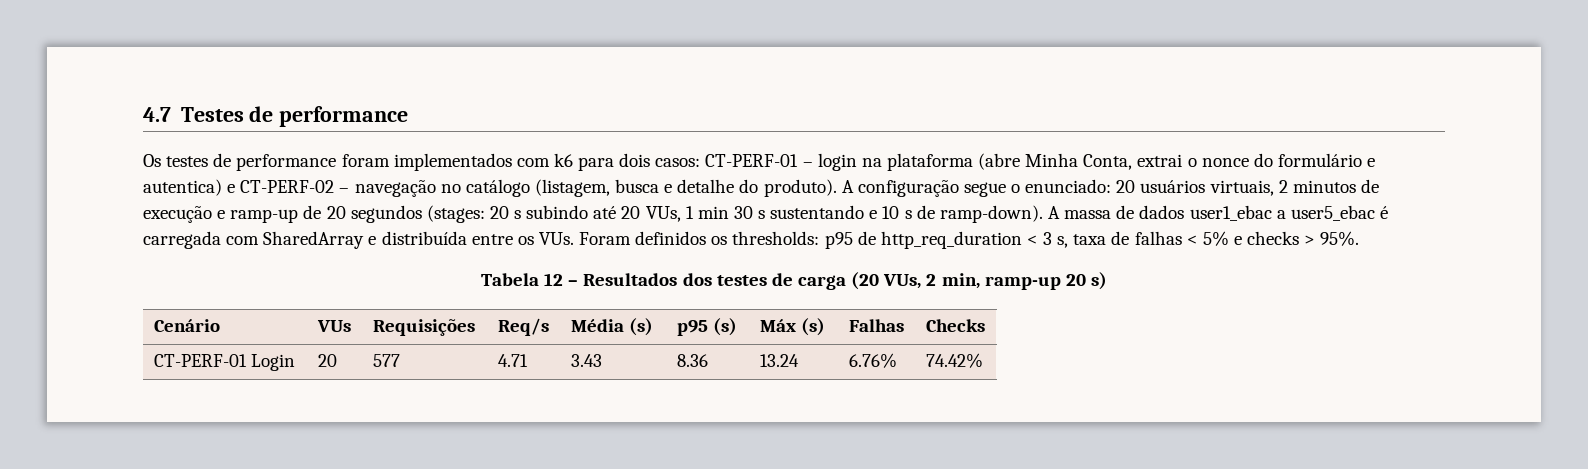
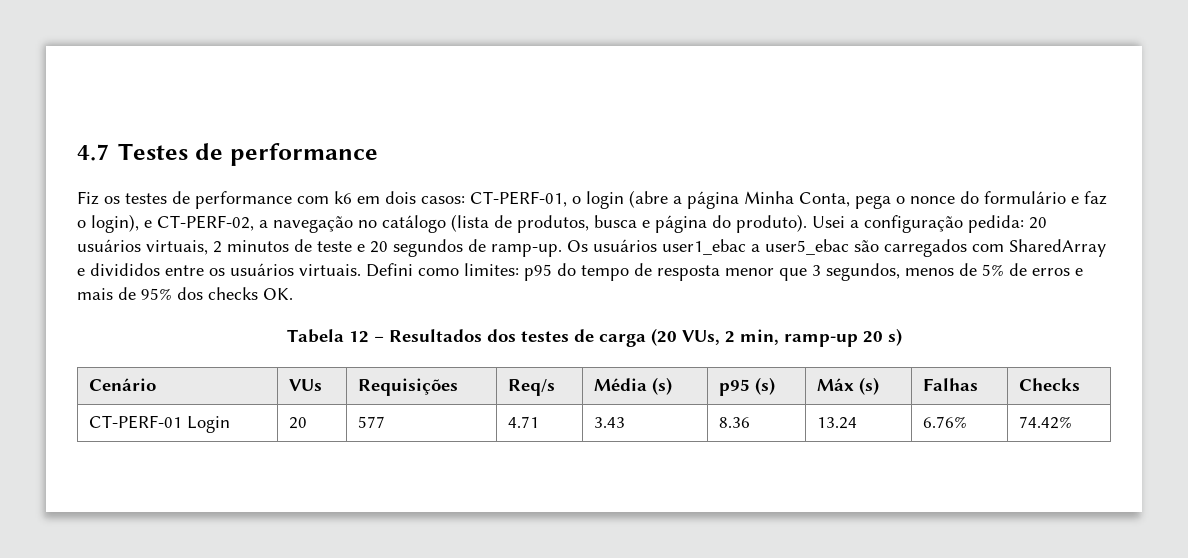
[143,154,161,167] Os -> [77,191,120,205] Fiz os
[341,153,512,171] foram implementados -> (292, 200) none
[578,157,615,171] para -> [357,196,380,204] em
[705,153,1021,171] CT-PERF-01 – login na plataforma (abre -> [470,190,739,209] CT-PERF-01, o login (abre a página
[1137,154,1183,167] extrai -> [855,195,891,209] pega
[143,179,610,197] autentica) e CT-PERF-02 – navegação no catálogo (listagem, -> [1084,191,1107,205] [77,214,589,233] faz o login), e CT-PERF-02, a navegação no catálogo (lista de produtos,
[677,179,735,193] detalhe -> [655,215,707,233] página
[841,179,1112,197] A configuração segue o enunciado: -> [812,215,1024,233] Usei a configuração pedida:
[143,205,1185,223] execução e ramp-up de 20 segundos (stages: 20 s subindo até 20 VUs, 1 min 30 s sustentando e 10 s de ramp-down). A massa de dados -> [317,239,657,257] teste e 20 segundos de ramp-up. Os usuários
[1379,206,1388,219] [143,231,221,249] é carregada -> [854,239,967,257] são carregados
[381,231,467,245] distribuída -> [90,263,160,276] divididos
[538,231,1360,249] VUs. Foram definidos os thresholds: p95 de http_req_duration < 3 s, taxa de falhas < 5% e checks > 95%. -> [230,263,1083,281] [77,287,293,300] usuários virtuais. Defini como limites: p95 do tempo de resposta menor que 3 segundos, menos de 5% de erros e mais de 95% dos checks OK.

